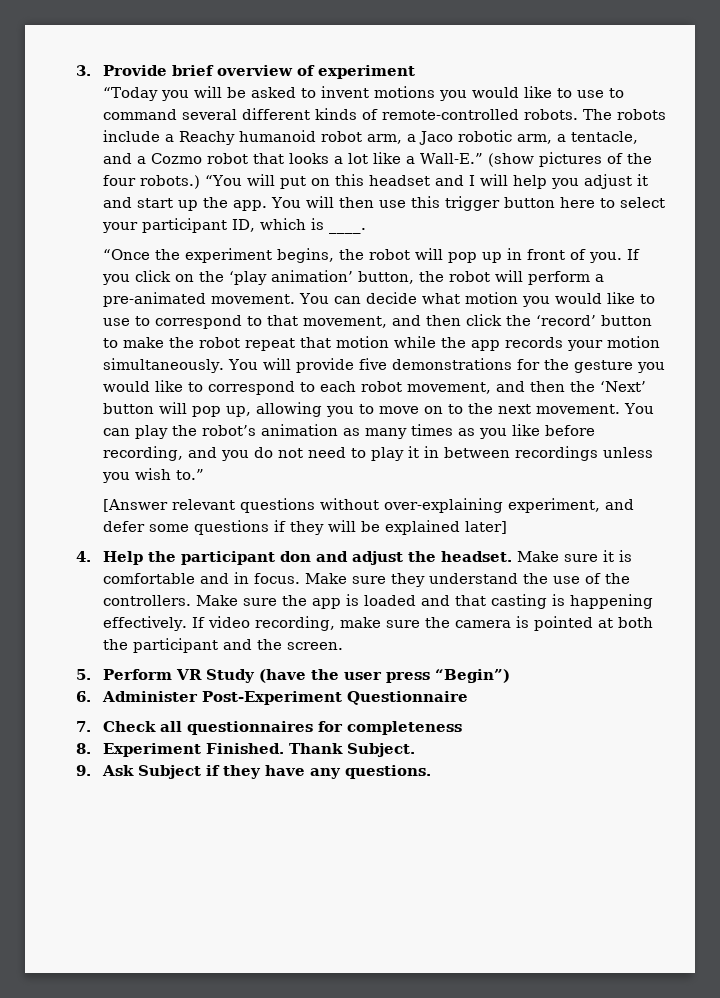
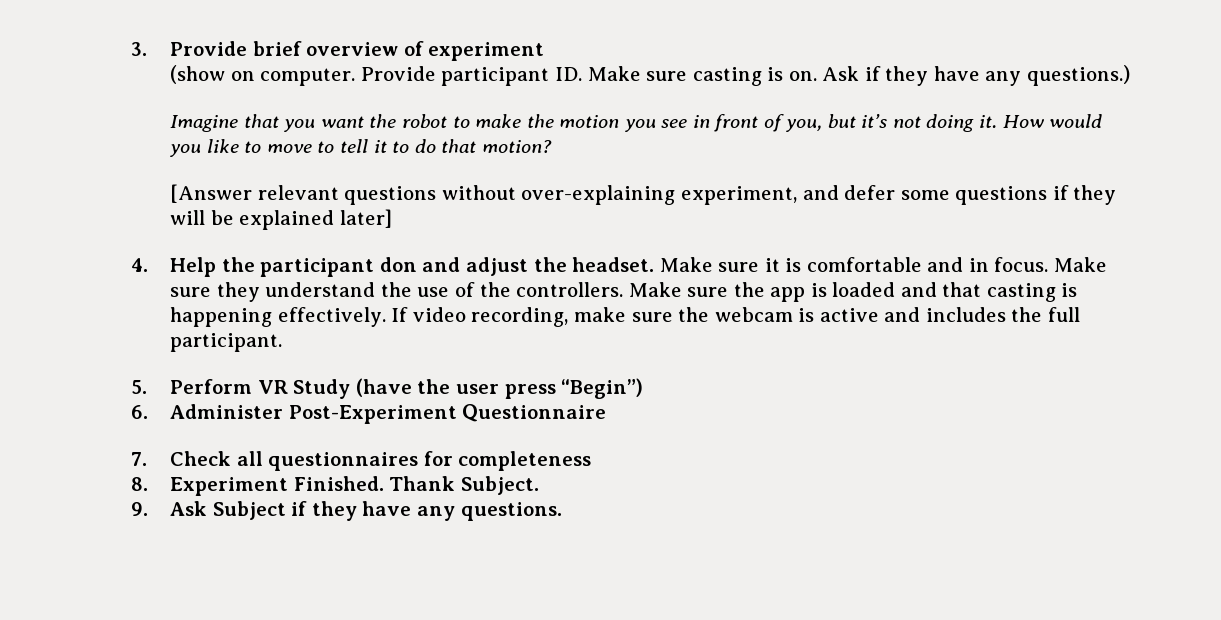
[102,86,624,101] [102,108,666,120] [102,130,638,145] [102,152,652,167] [102,174,648,189] [102,196,665,211] [101,218,366,234] [102,248,640,263] [101,270,604,285] [102,292,655,307] [102,314,652,329] [102,336,660,351] [102,358,665,373] [102,380,646,395] [102,402,654,417] [102,424,595,439] [102,446,653,461] [101,468,204,483] “Today you will be asked to invent motions you would like to use to command several different kinds of remote-controlled robots. The robots include a Reachy humanoid robot arm, a Jaco robotic arm, a tentacle, and a Cozmo robot that looks a lot like a Wall-E.” (show pictures of the four robots.) “You will put on this headset and I will help you adjust it and start up the app. You will then use this trigger button here to select your participant ID, which is ____. // “Once the experiment begins, the robot will pop up in front of you. If you click on the ‘play animation’ button, the robot will perform a pre-animated movement. You can decide what motion you would like to use to correspond to that movement, and then click the ‘record’ button to make the robot repeat that motion while the app records your motion simultaneously. You will provide five demonstrations for the gesture you would like to correspond to each robot movement, and then the ‘Next’ button will pop up, allowing you to move on to the next movement. You can play the robot’s animation as many times as you like before recording, and you do not need to play it in between recordings unless you wish to.” -> [170,65,1130,86] [170,114,1103,132] [170,139,552,157] (show on computer. Provide participant ID. Make sure casting is on. Ask if they have any questions.) // Imagine that you want the robot to make the motion you see in front of you, but it’s not doing it. How would you like to move to tell it to do that motion?
[454,616,653,631] [102,638,343,653] camera is pointed at both the participant and the screen. -> [714,307,1080,322] [170,333,283,352] webcam is active and includes the full participant.

